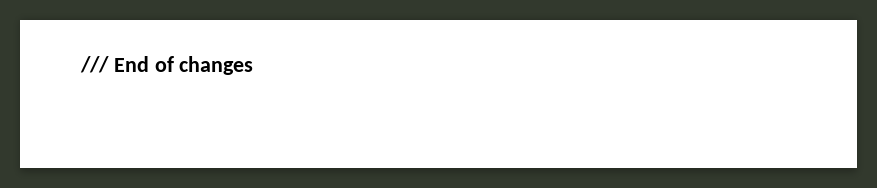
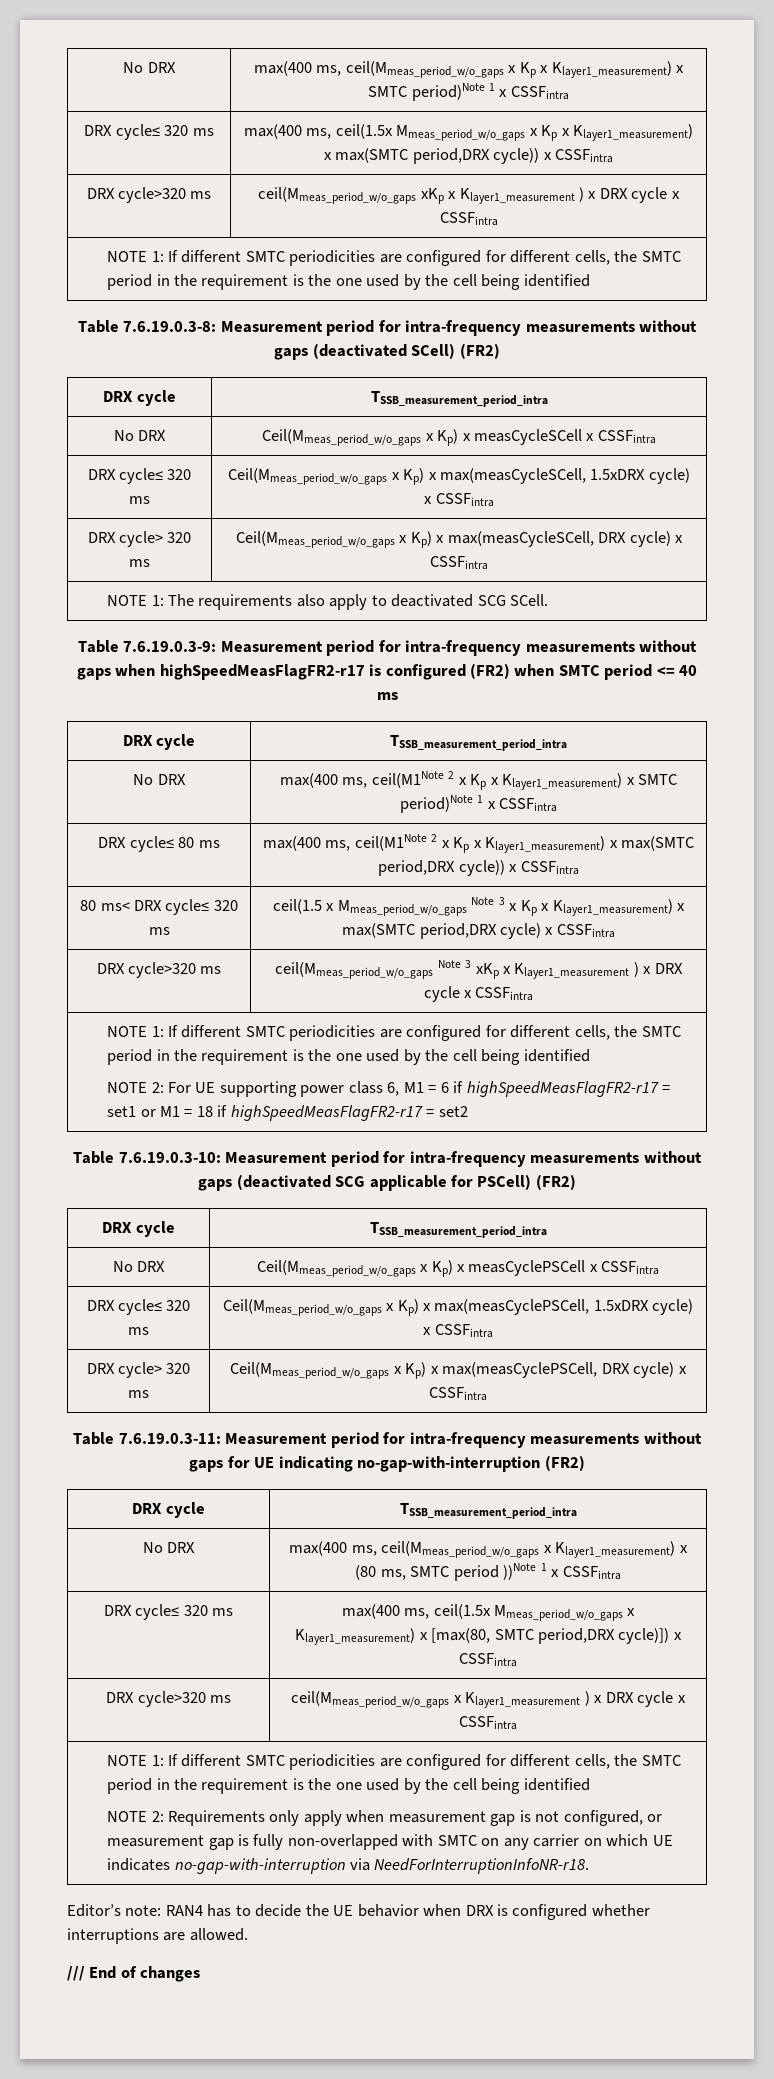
(80, 64) none -> [123,62,176,73] [253,61,685,78] [368,83,569,101] [84,124,214,140] [243,124,694,141] [323,148,614,164] [86,187,212,203] [258,187,680,204] [439,212,498,226] [107,250,681,266] [107,274,590,290] [77,320,698,336] [274,343,500,360] [103,390,176,406] [370,391,548,407] [113,430,167,441] [262,429,656,446] [87,468,192,484] [129,496,150,504] [228,468,690,485] [424,493,494,507] [87,531,192,547] [129,559,150,567] [235,531,684,548] [430,556,488,570] [107,594,549,610] [77,640,698,656] [76,663,698,680] [376,692,398,700] [122,734,196,750] [390,735,567,751] [133,774,186,785] [279,771,678,790] [399,795,558,813] [98,836,220,852] [262,834,695,853] [378,860,579,876] [80,899,238,915] [148,927,170,935] [272,897,686,916] [342,923,615,939] [96,962,222,978] [275,960,683,979] [423,986,534,1002] [107,1025,681,1041] [107,1049,590,1065] [107,1081,670,1097] [107,1105,468,1121] [73,1151,702,1167] [198,1174,576,1191] [102,1221,175,1237] [369,1222,547,1238] [112,1261,166,1272] [256,1260,660,1277] [86,1299,191,1315] [128,1327,149,1335] [222,1299,694,1316] [423,1324,493,1338] [86,1362,191,1378] [128,1390,149,1398] [230,1362,687,1379] [429,1387,487,1401] [73,1432,702,1448] [189,1455,585,1472] [132,1502,205,1518] [399,1503,577,1519] [142,1542,196,1553] [289,1541,688,1558] [355,1563,621,1581] [103,1604,234,1620] [341,1604,636,1621] [295,1628,682,1645] [459,1653,517,1667] [106,1691,231,1707] [291,1691,686,1708] [459,1716,517,1730] [107,1754,681,1770] [107,1778,590,1794] [107,1810,663,1826] [107,1834,673,1850] [107,1858,590,1874] [67,1904,650,1920] [67,1928,248,1944] No DRX | max(400 ms, ceil(Mmeas_period_w/o_gaps x Kp x Klayer1_measurement) x SMTC period)Note 1 x CSSFintra // DRX cycle≤ 320 ms | max(400 ms, ceil(1.5x Mmeas_period_w/o_gaps x Kp x Klayer1_measurement) x max(SMTC period,DRX cycle)) x CSSFintra // DRX cycle>320 ms | ceil(Mmeas_period_w/o_gaps xKp x Klayer1_measurement ) x DRX cycle x CSSFintra // NOTE 1: If different SMTC periodicities are configured for different cells, the SMTC period in the requirement is the one used by the cell being identified // Table 7.6.19.0.3-8: Measurement period for intra-frequency measurements without gaps (deactivated SCell) (FR2) // DRX cycle | TSSB_measurement_period_intra // No DRX | Ceil(Mmeas_period_w/o_gaps x Kp) x measCycleSCell x CSSFintra // DRX cycle≤ 320 ms | Ceil(Mmeas_period_w/o_gaps x Kp) x max(measCycleSCell, 1.5xDRX cycle) x CSSFintra // DRX cycle> 320 ms | Ceil(Mmeas_period_w/o_gaps x Kp) x max(measCycleSCell, DRX cycle) x CSSFintra // NOTE 1: The requirements also apply to deactivated SCG SCell. // Table 7.6.19.0.3-9: Measurement period for intra-frequency measurements without gaps when highSpeedMeasFlagFR2-r17 is configured (FR2) when SMTC period <= 40 ms // DRX cycle | TSSB_measurement_period_intra // No DRX | max(400 ms, ceil(M1Note 2 x Kp x Klayer1_measurement) x SMTC period)Note 1 x CSSFintra // DRX cycle≤ 80 ms | max(400 ms, ceil(M1Note 2 x Kp x Klayer1_measurement) x max(SMTC period,DRX cycle)) x CSSFintra // 80 ms< DRX cycle≤ 320 ms | ceil(1.5 x Mmeas_period_w/o_gaps Note 3 x Kp x Klayer1_measurement) x max(SMTC period,DRX cycle) x CSSFintra // DRX cycle>320 ms | ceil(Mmeas_period_w/o_gaps Note 3 xKp x Klayer1_measurement ) x DRX cycle x CSSFintra // NOTE 1: If different SMTC periodicities are configured for different cells, the SMTC period in the requirement is the one used by the cell being identified // NOTE 2: For UE supporting power class 6, M1 = 6 if highSpeedMeasFlagFR2-r17 = set1 or M1 = 18 if highSpeedMeasFlagFR2-r17 = set2 // Table 7.6.19.0.3-10: Measurement period for intra-frequency measurements without gaps (deactivated SCG applicable for PSCell) (FR2) // DRX cycle | TSSB_measurement_period_intra // No DRX | Ceil(Mmeas_period_w/o_gaps x Kp) x measCyclePSCell x CSSFintra // DRX cycle≤ 320 ms | Ceil(Mmeas_period_w/o_gaps x Kp) x max(measCyclePSCell, 1.5xDRX cycle) x CSSFintra // DRX cycle> 320 ms | Ceil(Mmeas_period_w/o_gaps x Kp) x max(measCyclePSCell, DRX cycle) x CSSFintra // Table 7.6.19.0.3-11: Measurement period for intra-frequency measurements without gaps for UE indicating no-gap-with-interruption (FR2) // DRX cycle | TSSB_measurement_period_intra // No DRX | max(400 ms, ceil(Mmeas_period_w/o_gaps x Klayer1_measurement) x (80 ms, SMTC period ))Note 1 x CSSFintra // DRX cycle≤ 320 ms | max(400 ms, ceil(1.5x Mmeas_period_w/o_gaps x Klayer1_measurement) x [max(80, SMTC period,DRX cycle)]) x CSSFintra // DRX cycle>320 ms | ceil(Mmeas_period_w/o_gaps x Klayer1_measurement ) x DRX cycle x CSSFintra // NOTE 1: If different SMTC periodicities are configured for different cells, the SMTC period in the requirement is the one used by the cell being identified // NOTE 2: Requirements only apply when measurement gap is not configured, or measurement gap is fully non-overlapped with SMTC on any carrier on which UE indicates no-gap-with-interruption via NeedForInterruptionInfoNR-r18. // Editor’s note: RAN4 has to decide the UE behavior when DRX is configured whether interruptions are allowed. //

